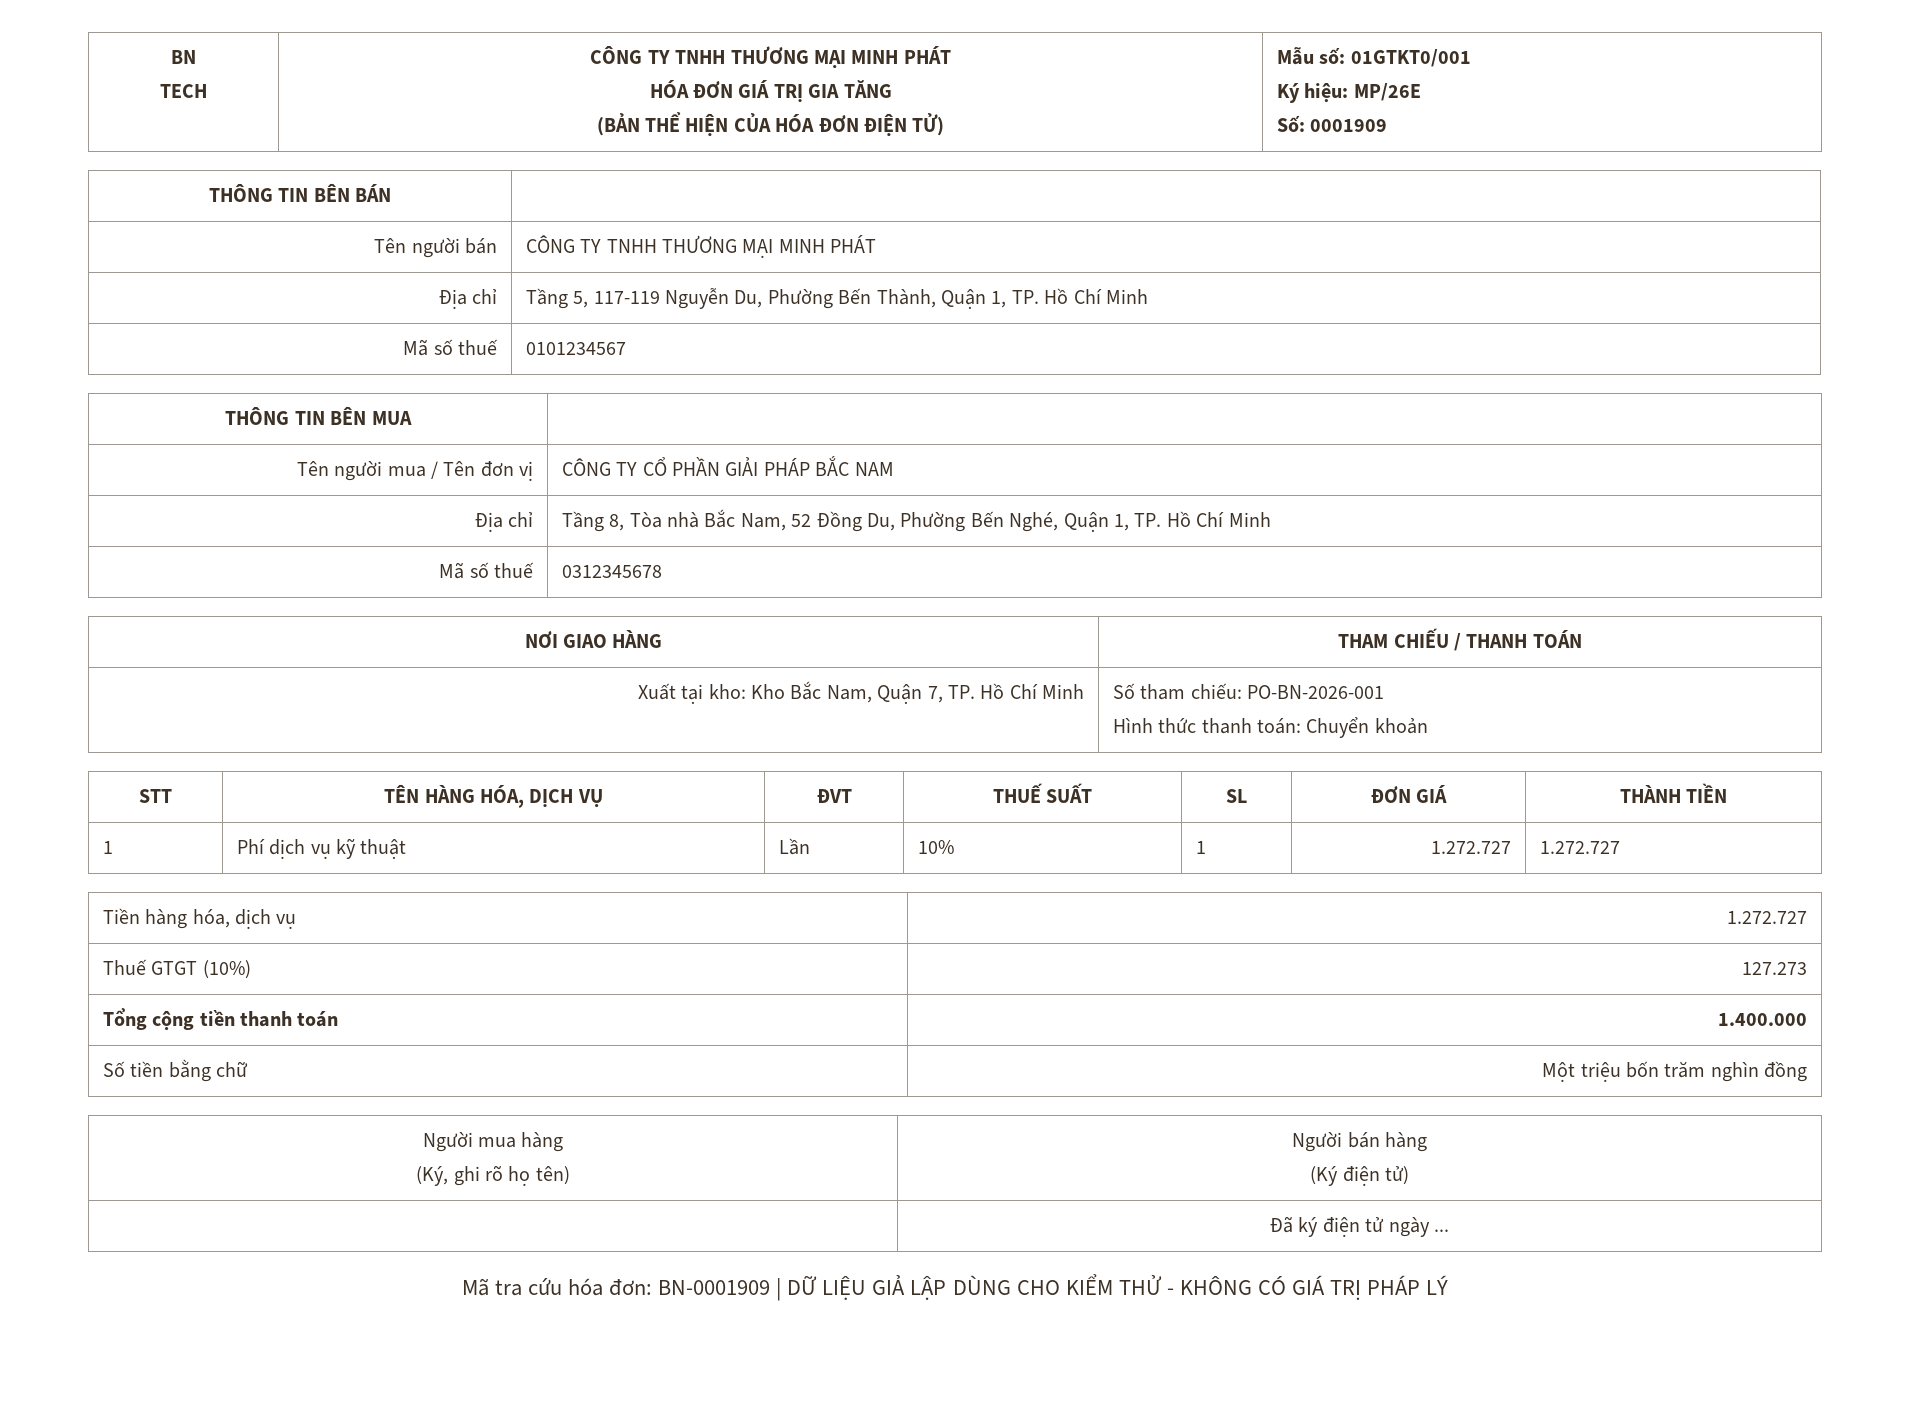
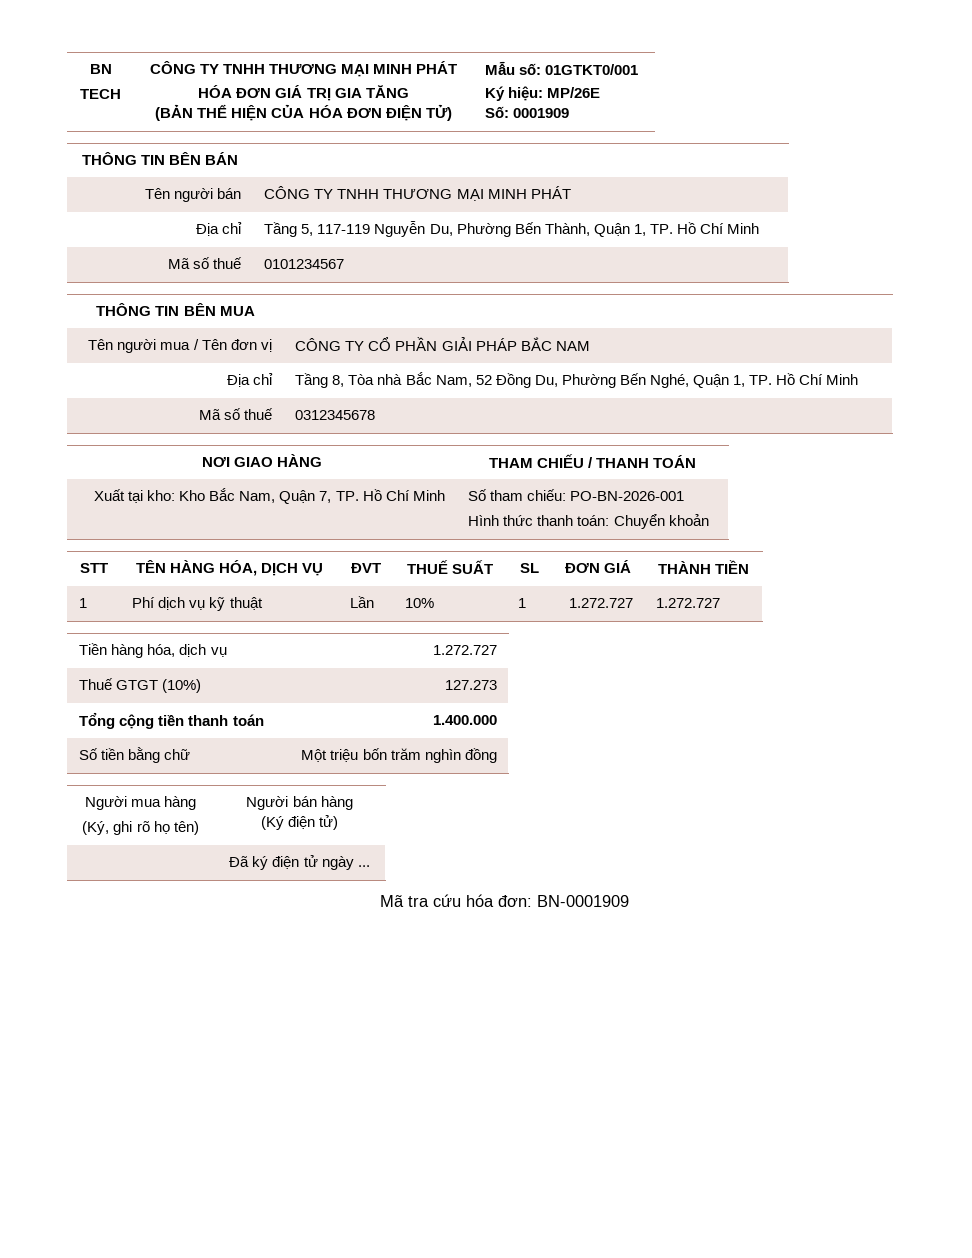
[776,1274,1449,1301] | DỮ LIỆU GIẢ LẬP DÙNG CHO KIỂM THỬ - KHÔNG CÓ GIÁ TRỊ PHÁP LÝ -> (629, 901) none

